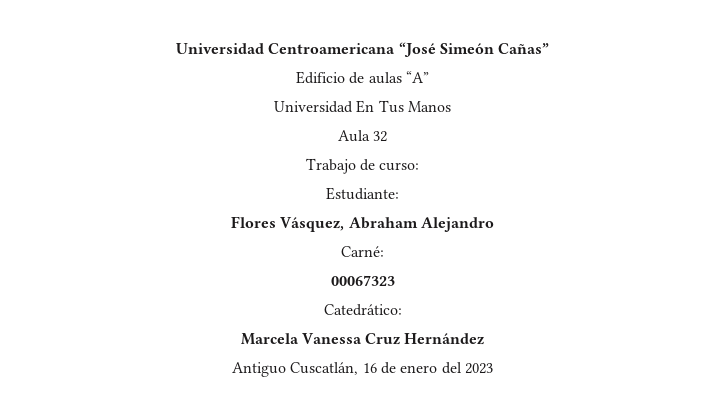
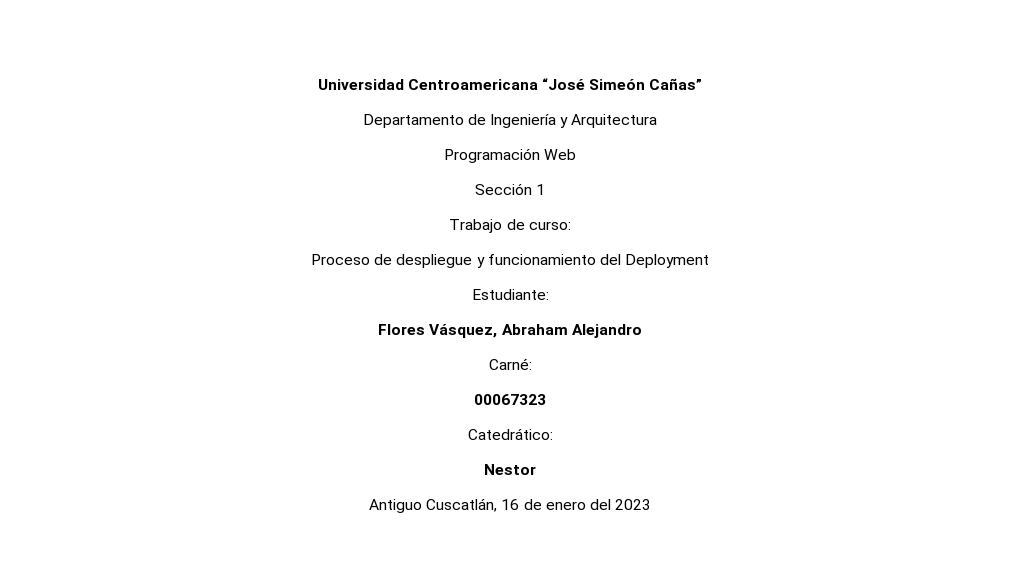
[296,71,429,84] [274,100,451,113] [337,130,388,142] [305,158,420,174] Edificio de aulas “A” // Universidad En Tus Manos // Aula 32 // Trabajo de curso: -> [362,114,658,128] [443,148,577,163] [474,183,546,195] [449,219,571,233] [310,254,710,268] Departamento de Ingeniería y Arquitectura // Programación Web // Sección 1 // Trabajo de curso: // Proceso de despliegue y funcionamiento del Deployment
[240,333,485,345] Marcela Vanessa Cruz Hernández -> [484,464,536,475] Nestor

